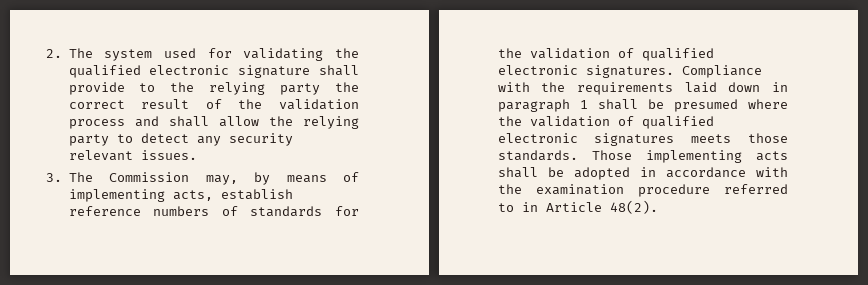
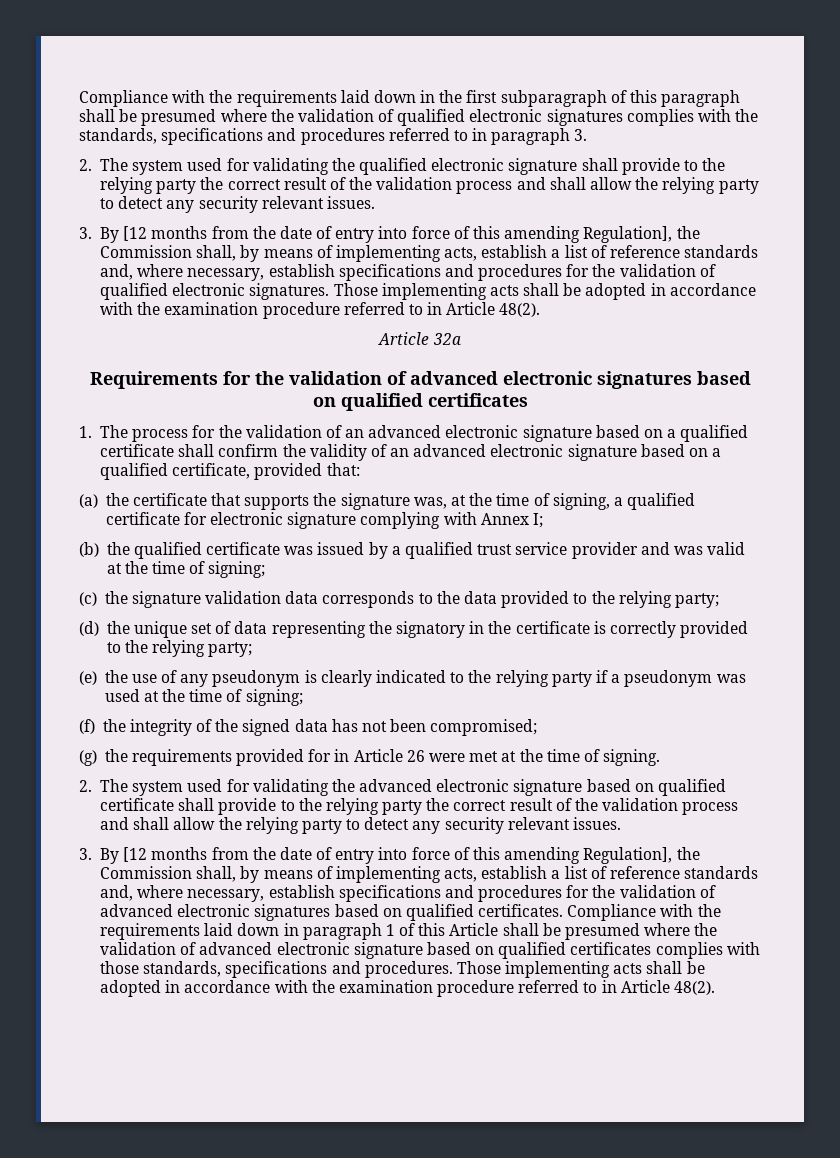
(46, 53) none -> [79,90,741,107] [79,109,759,126] [79,128,588,145] Compliance with the requirements laid down in the first subparagraph of this paragraph shall be presumed where the validation of qualified electronic signatures complies with the standards, specifications and procedures referred to in paragraph 3. //
[68,172,359,185] [68,189,293,202] [68,206,323,217] The Commission may, by means of implementing acts, establish reference numbers of standards -> [100,226,700,243] [100,245,759,262] [100,264,563,281] By [12 months from the date of entry into force of this amending Regulation], the Commission shall, by means of implementing acts, establish a list of reference standards and, where necessary, establish specifications and procedures
[681,65,762,78] [497,82,788,95] [497,99,788,112] [497,116,714,129] [497,133,788,146] [497,150,578,161] Compliance with the requirements laid down in paragraph 1 shall be presumed where the validation of qualified electronic signatures meets those standards. -> (330, 291) none
(658, 207) none -> [378,332,461,345] [89,371,751,389] [312,393,528,411] [79,425,749,442] [100,444,722,461] [100,463,360,480] [79,493,696,510] [105,512,544,529] [79,542,746,559] [106,561,266,578] [79,591,719,608] [79,621,749,638] [106,640,253,657] [79,670,746,687] [104,689,303,706] [79,719,538,736] [79,749,661,766] [79,779,727,796] [100,798,739,815] [100,817,622,834] [79,847,700,864] [100,866,759,883] [100,885,716,902] [100,904,721,921] [100,923,718,940] [100,942,760,959] [100,961,705,978] [100,980,716,997] // Article 32a // Requirements for the validation of advanced electronic signatures based on qualified certificates // 1. The process for the validation of an advanced electronic signature based on a qualified certificate shall confirm the validity of an advanced electronic signature based on a qualified certificate, provided that: // (a) the certificate that supports the signature was, at the time of signing, a qualified certificate for electronic signature complying with Annex I; // (b) the qualified certificate was issued by a qualified trust service provider and was valid at the time of signing; // (c) the signature validation data corresponds to the data provided to the relying party; // (d) the unique set of data representing the signatory in the certificate is correctly provided to the relying party; // (e) the use of any pseudonym is clearly indicated to the relying party if a pseudonym was used at the time of signing; // (f) the integrity of the signed data has not been compromised; // (g) the requirements provided for in Article 26 were met at the time of signing. // 2. The system used for validating the advanced electronic signature based on qualified certificate shall provide to the relying party the correct result of the validation process and shall allow the relying party to detect any security relevant issues. // 3. By [12 months from the date of entry into force of this amending Regulation], the Commission shall, by means of implementing acts, establish a list of reference standards and, where necessary, establish specifications and procedures for the validation of advanced electronic signatures based on qualified certificates. Compliance with the requirements laid down in paragraph 1 of this Article shall be presumed where the validation of advanced electronic signature based on qualified certificates complies with those standards, specifications and procedures. Those implementing acts shall be adopted in accordance with the examination procedure referred to in Article 48(2).

